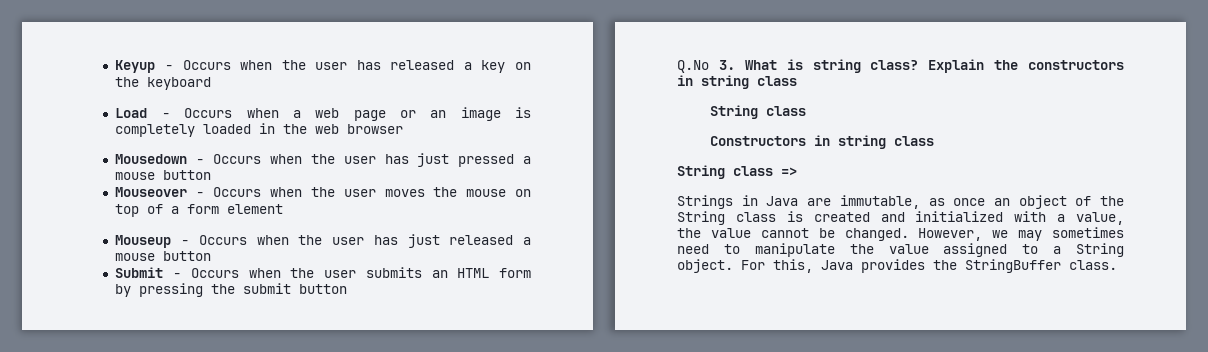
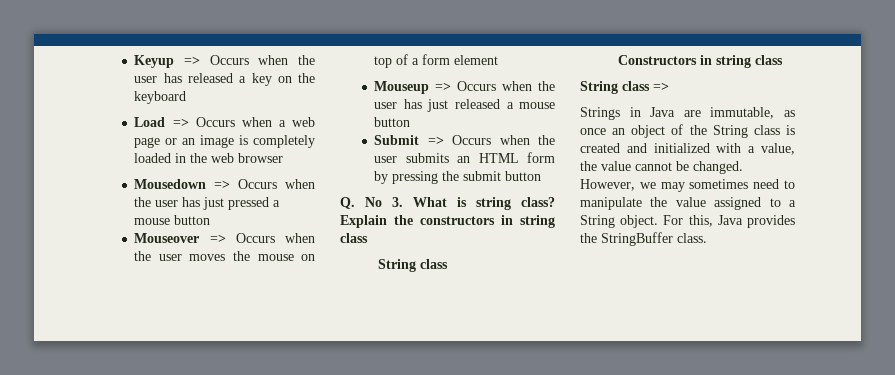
[165,65,174,70] - -> [184,56,201,65] =>
[161,113,170,118] - -> [172,118,189,127] =>
[196,159,205,164] - -> [214,180,231,189] =>
[196,192,205,197] - -> [209,234,226,243] =>
[181,240,190,245] - -> [435,82,452,91] =>
[173,273,182,278] - -> [427,136,444,145] =>
[677,60,709,73] Q.No -> [340,197,382,209] Q. No

